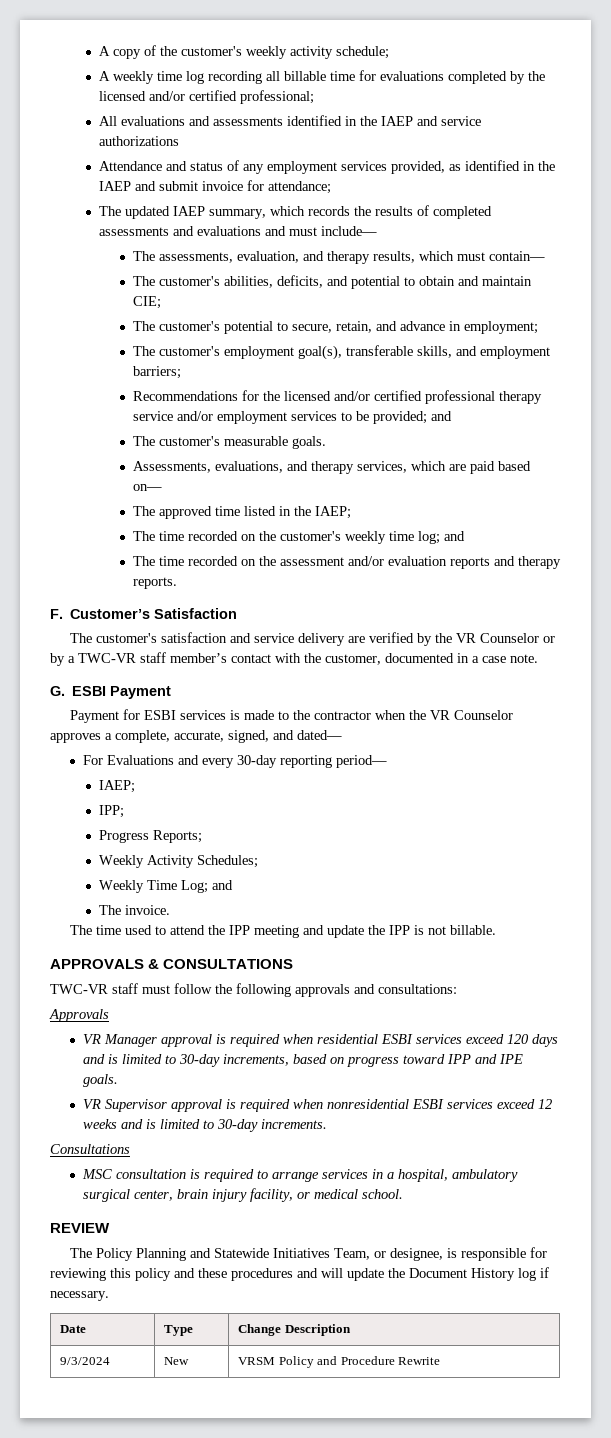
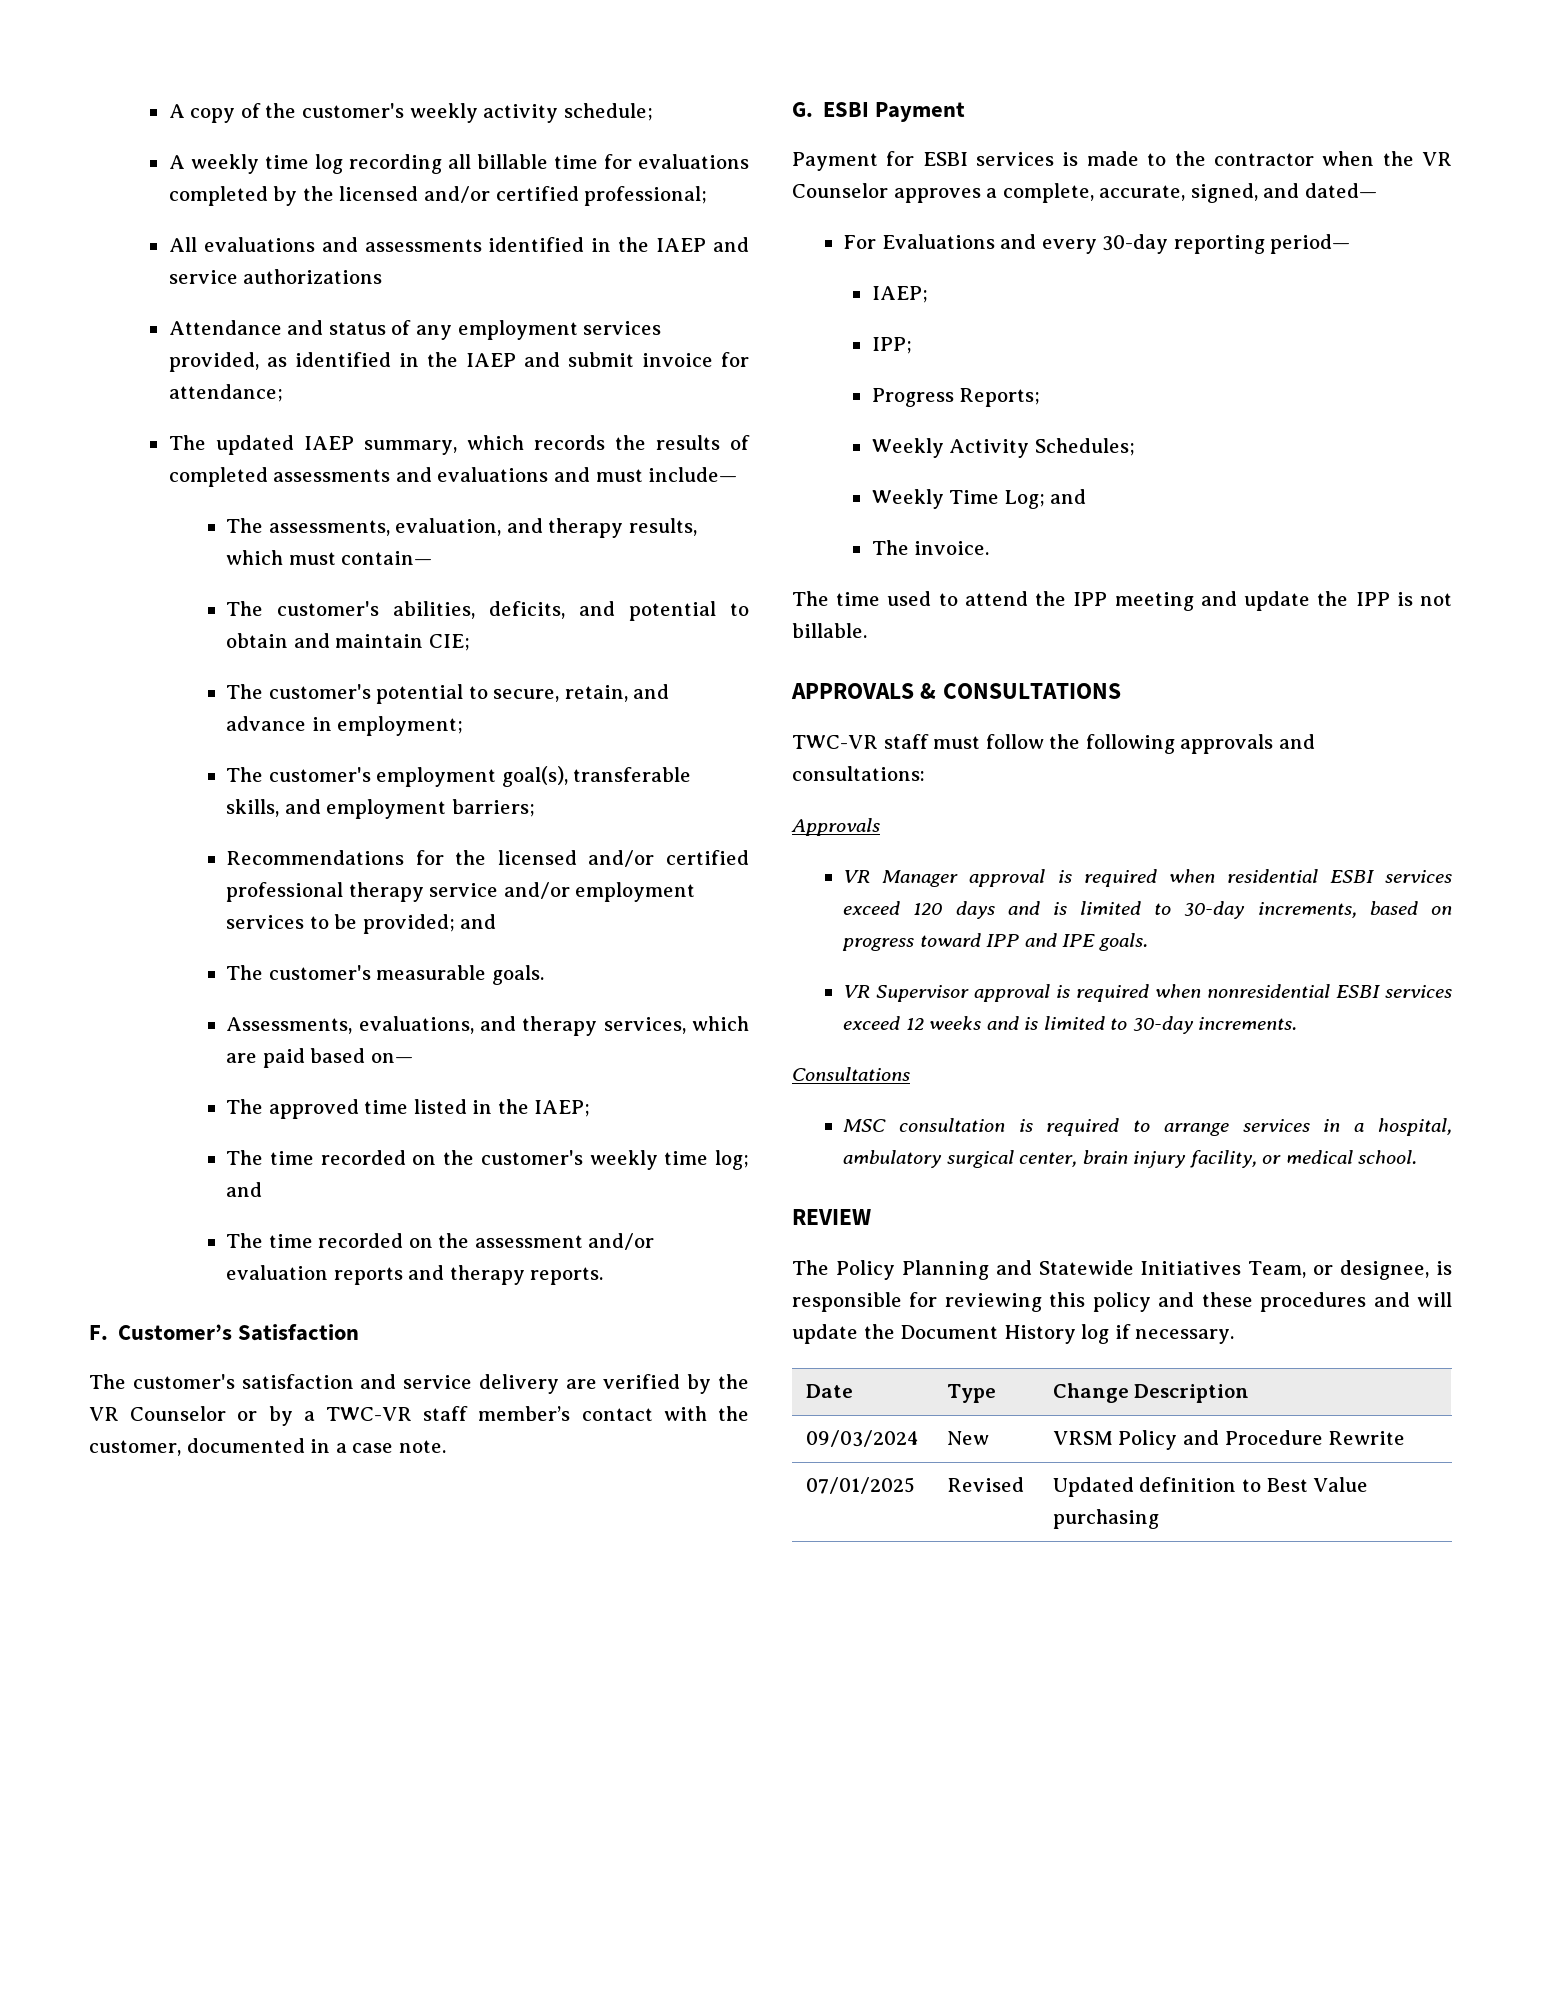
[60,1357,111,1365] 9/3/2024 -> [805,1430,919,1447] 09/03/2024
(441, 1361) none -> [805,1477,915,1494] [946,1477,1024,1492] [1052,1477,1369,1497] [1052,1509,1159,1529] // 07/01/2025 | Revised | Updated definition to Best Value purchasing

